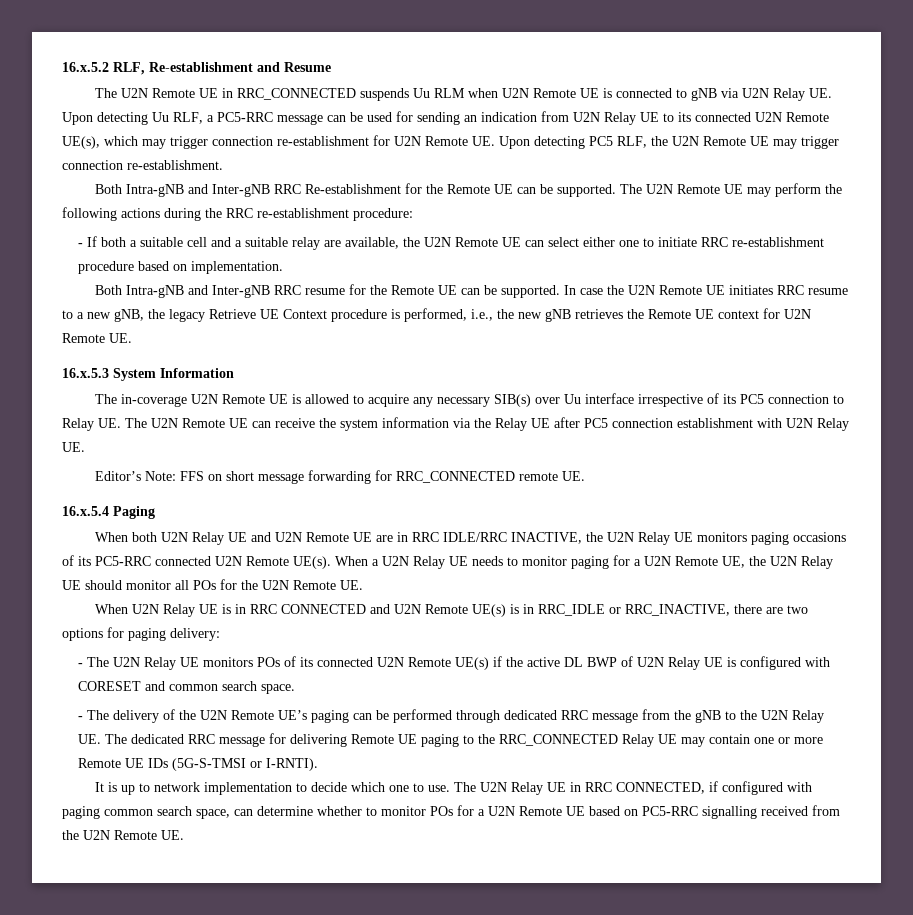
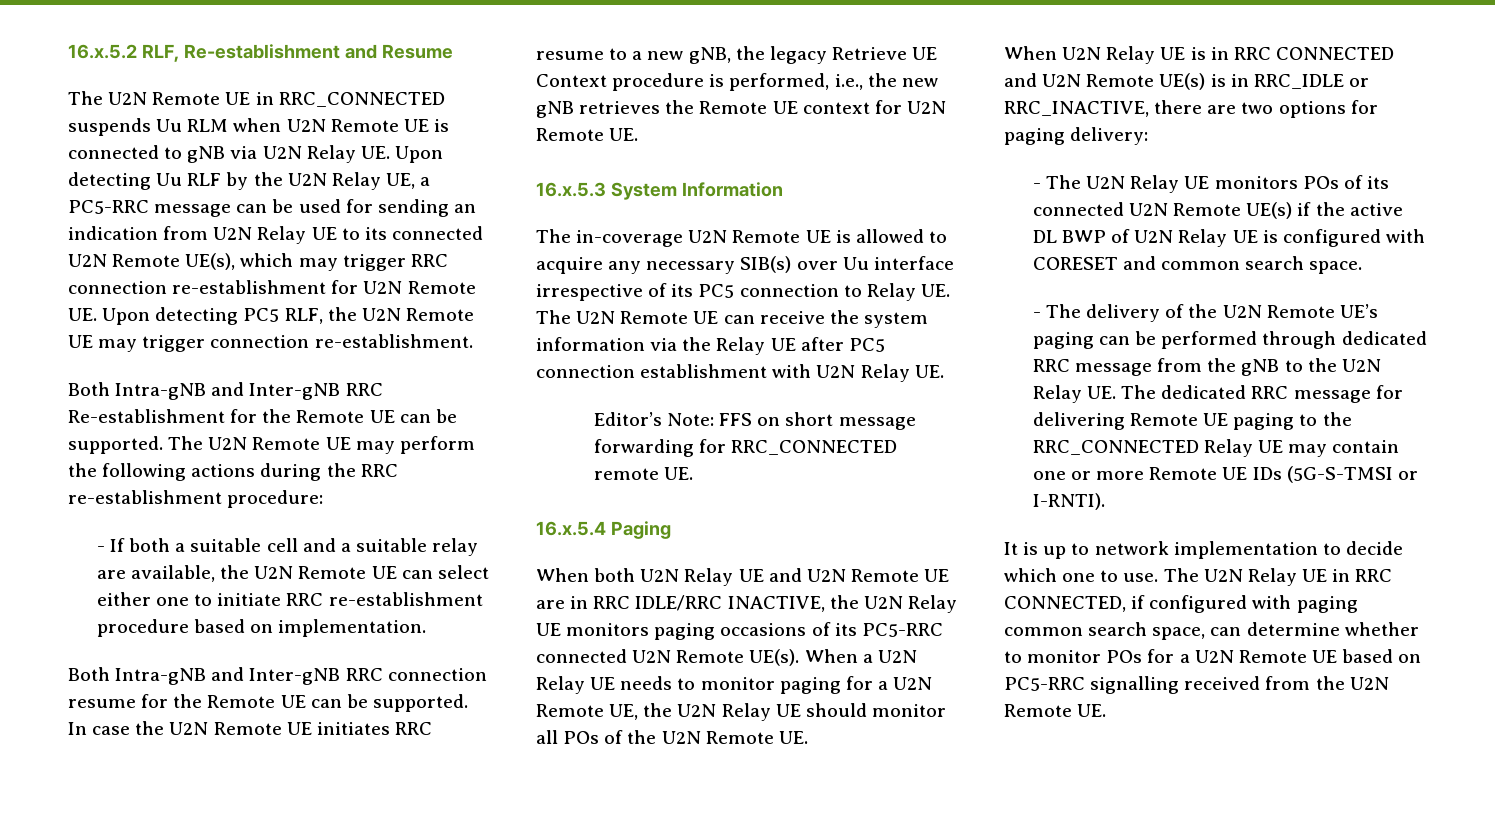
[173,112,203,124] RLF, -> [187,172,415,190] RLF by the U2N Relay UE,
(208, 142) none -> [410,254,448,267] RRC
(301, 290) none -> [387,668,487,681] connection
[220,579,237,590] for -> [604,730,624,744] of

